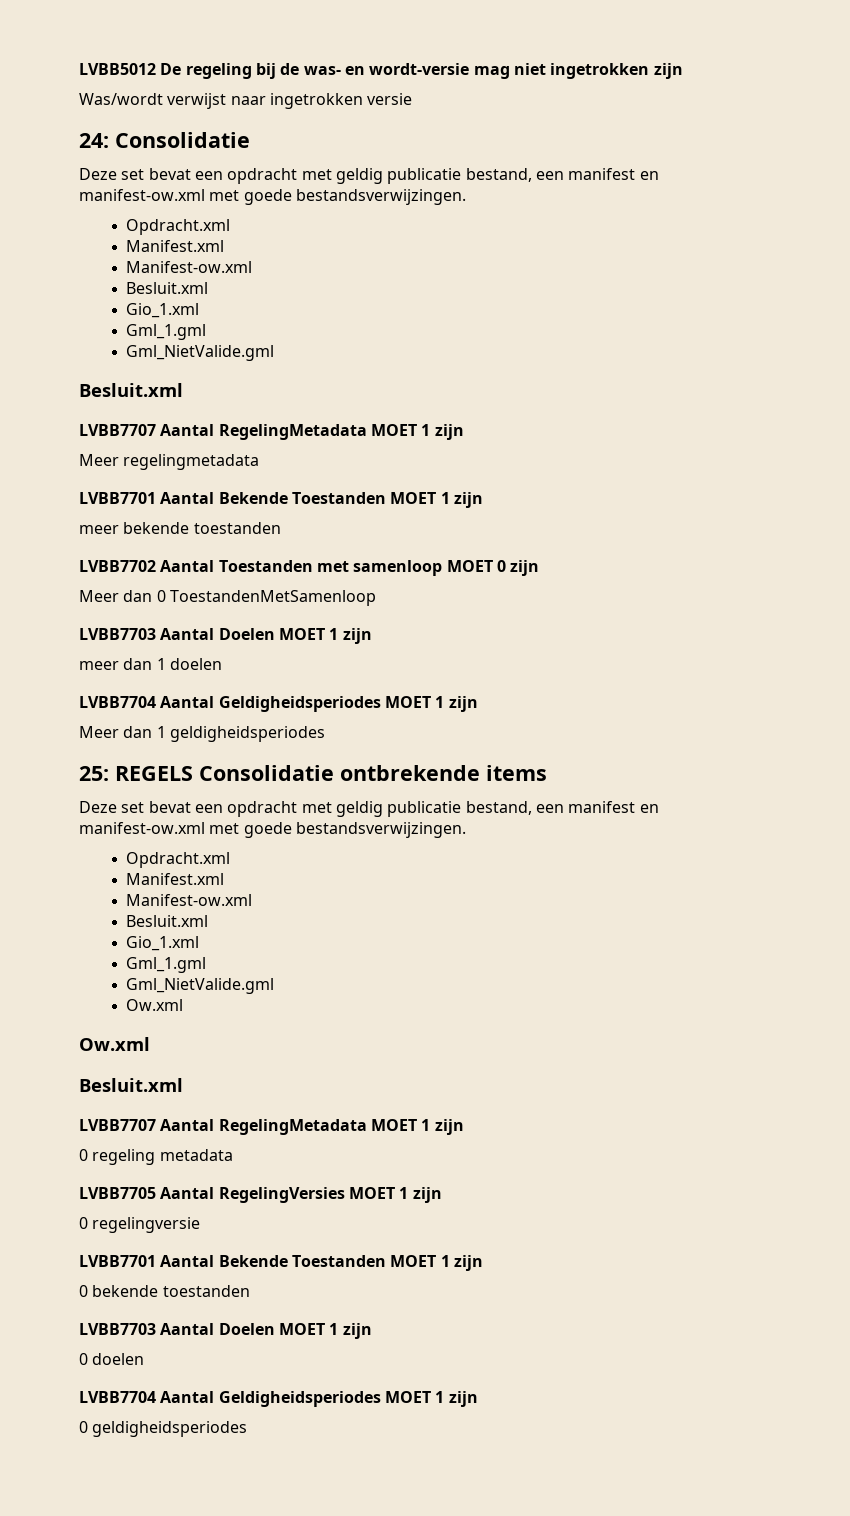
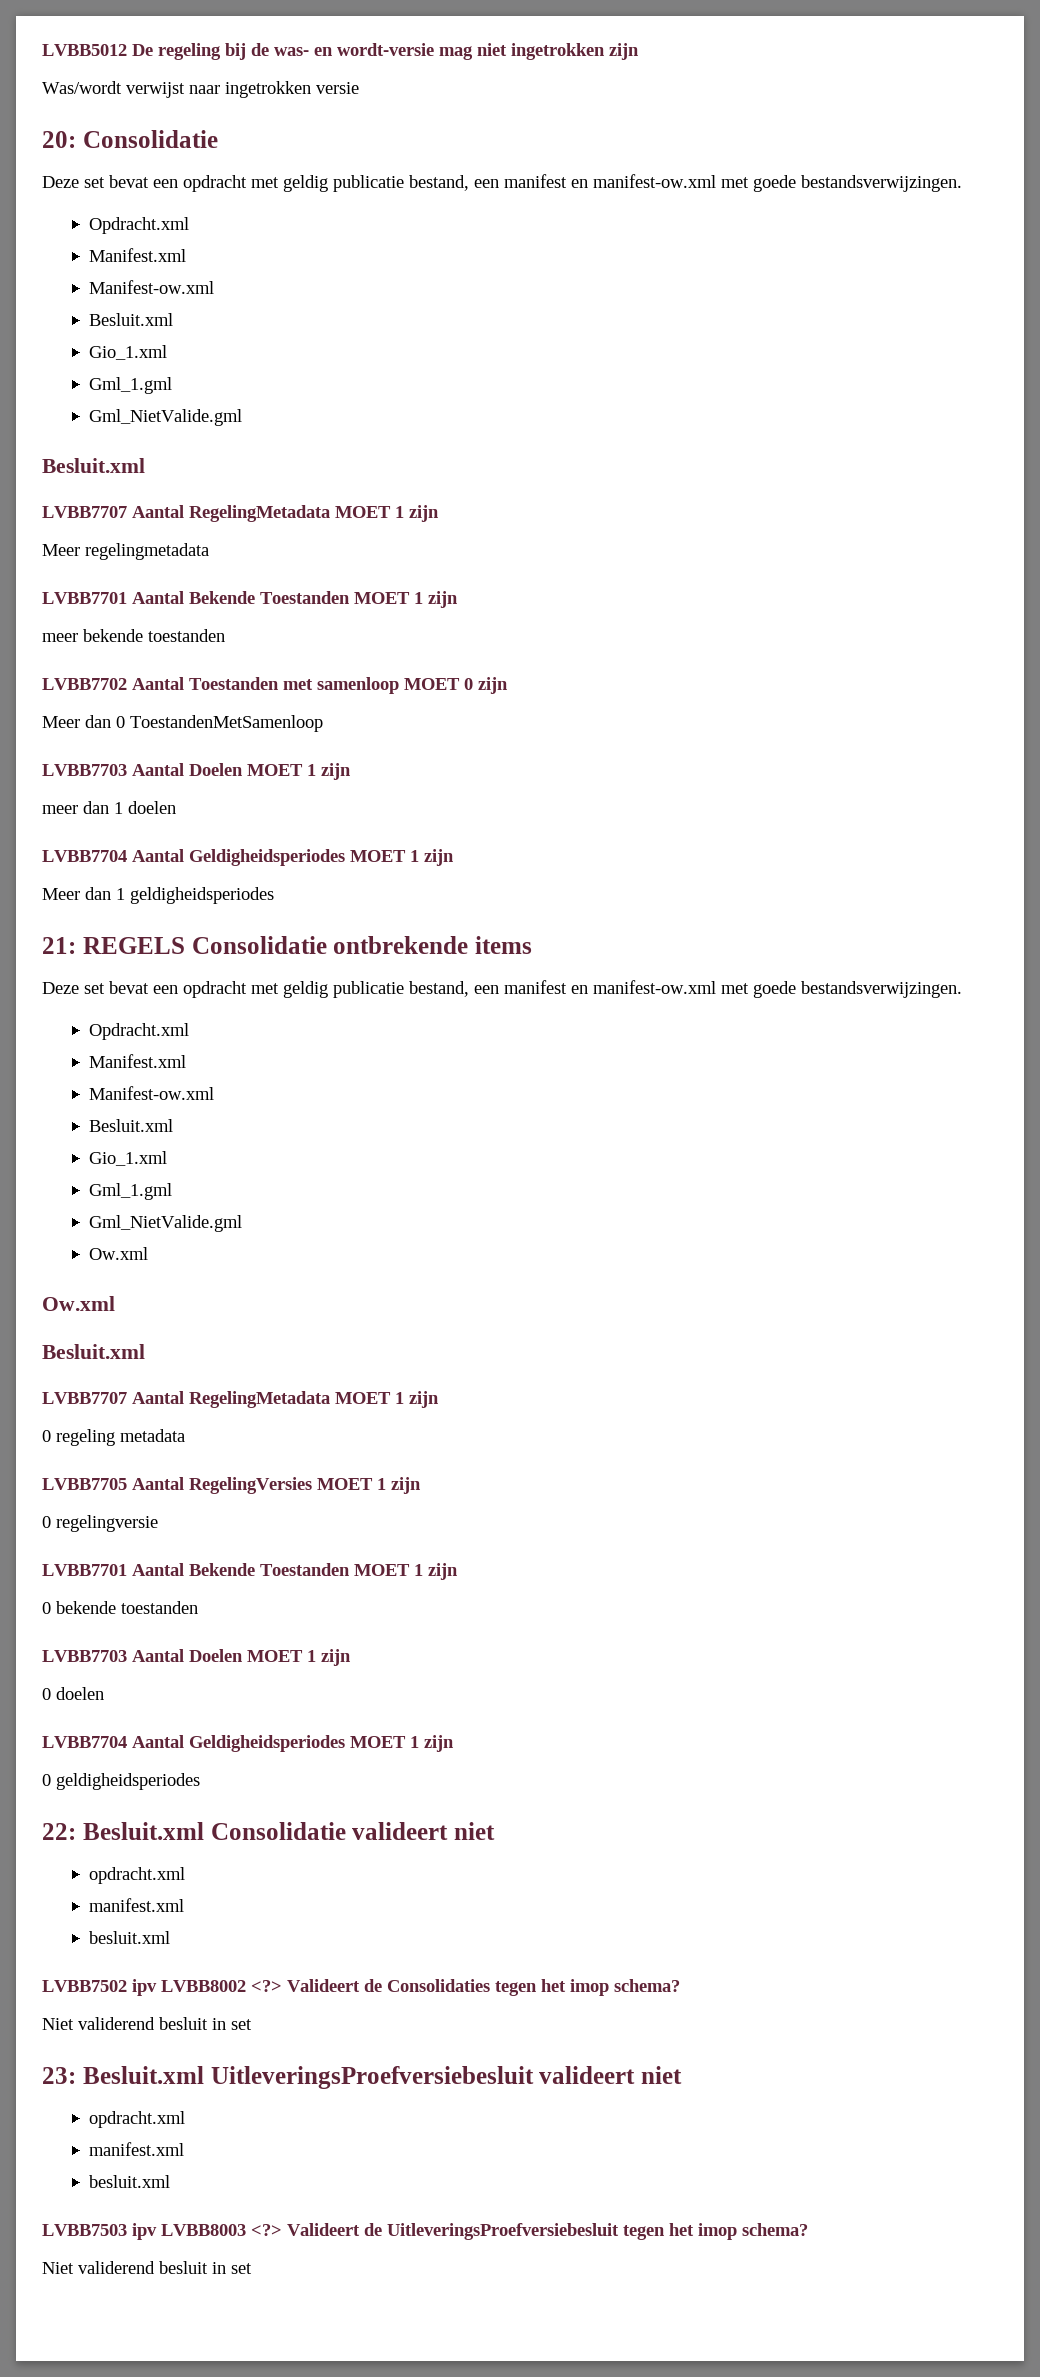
[79,133,109,148] 24: -> [42,131,76,148] 20:
[79,766,109,781] 25: -> [42,937,76,954] 21:
(248, 1429) none -> [42,1822,495,1840] [88,1867,185,1884] [88,1898,184,1912] [88,1931,170,1944] [42,1979,680,1996] [42,2017,252,2030] [42,2066,682,2089] [88,2111,185,2128] [88,2142,184,2156] [88,2175,170,2188] [42,2223,808,2240] [42,2261,252,2274] // 22: Besluit.xml Consolidatie valideert niet // opdracht.xml // manifest.xml // besluit.xml // LVBB7502 ipv LVBB8002 <?> Valideert de Consolidaties tegen het imop schema? // Niet validerend besluit in set // 23: Besluit.xml UitleveringsProefversiebesluit valideert niet // opdracht.xml // manifest.xml // besluit.xml // LVBB7503 ipv LVBB8003 <?> Valideert de UitleveringsProefversiebesluit tegen het imop schema? // Niet validerend besluit in set

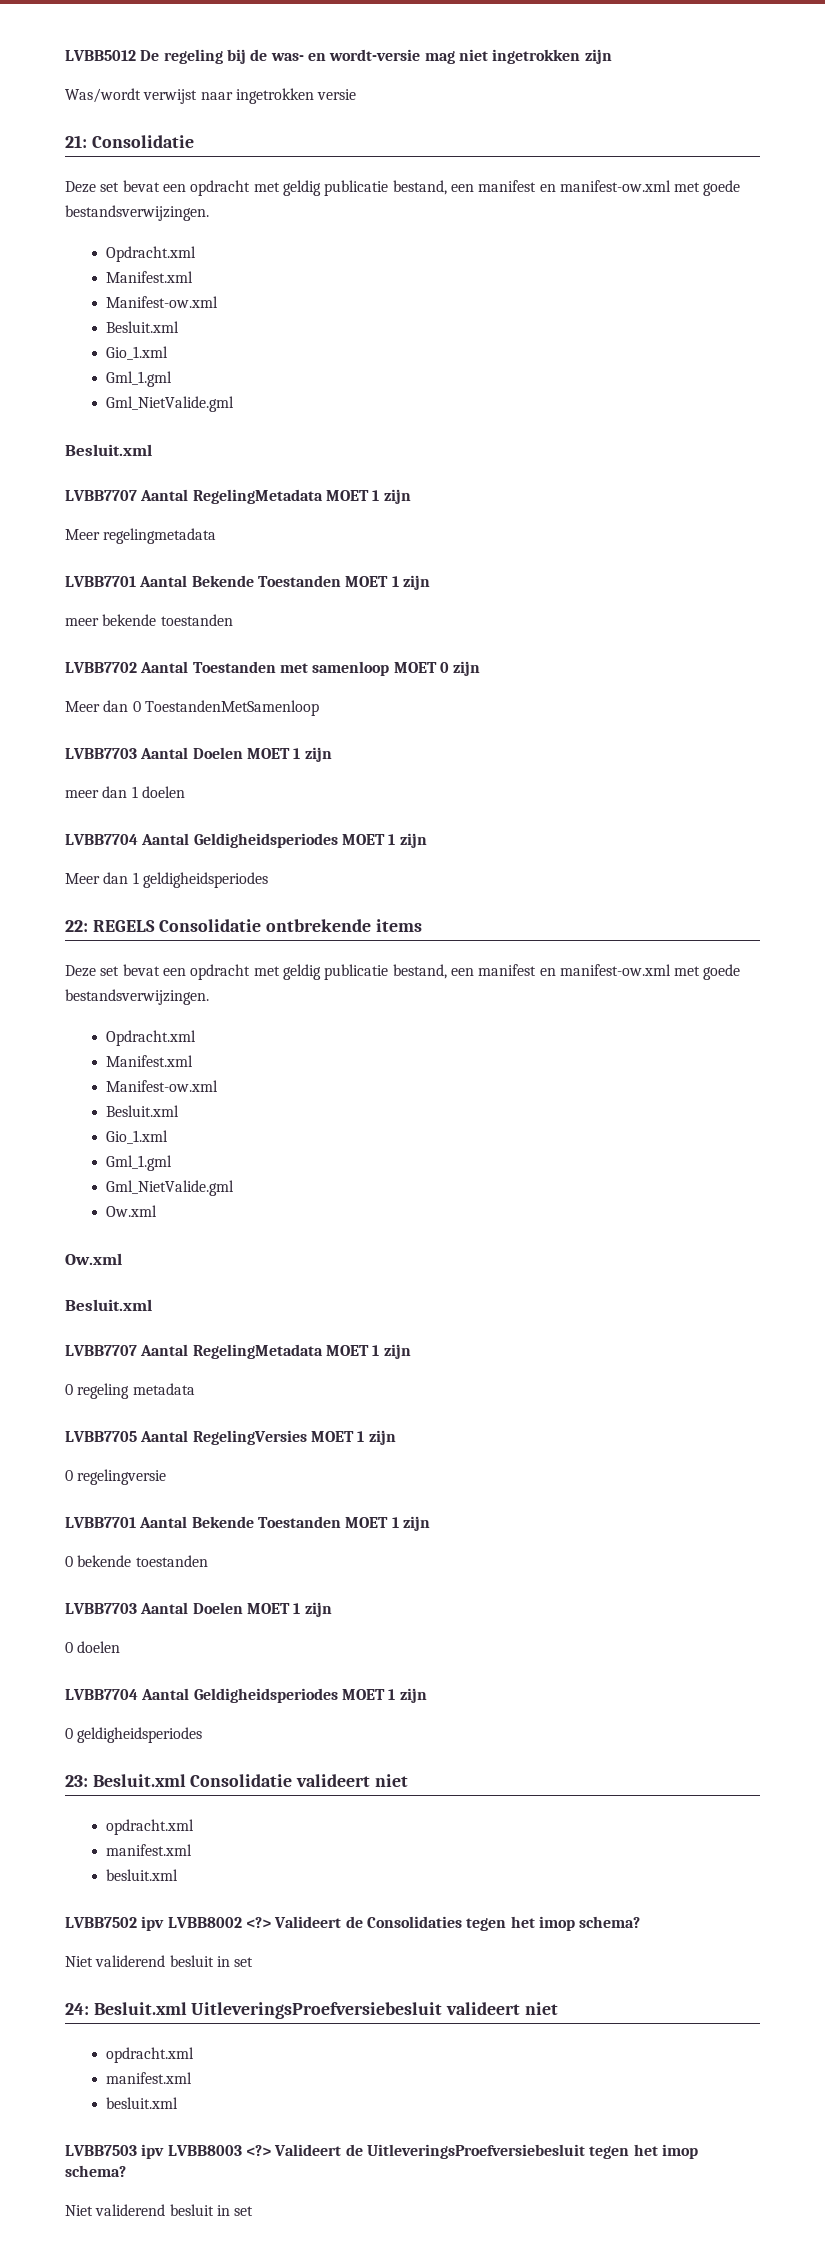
[42,131,76,148] 20: -> [65,135,87,148] 21:
[42,937,76,954] 21: -> [65,920,88,932] 22:
[42,1823,76,1840] 22: -> [65,1775,88,1787] 23:
[42,2067,76,2084] 23: -> [65,2003,89,2015] 24:

